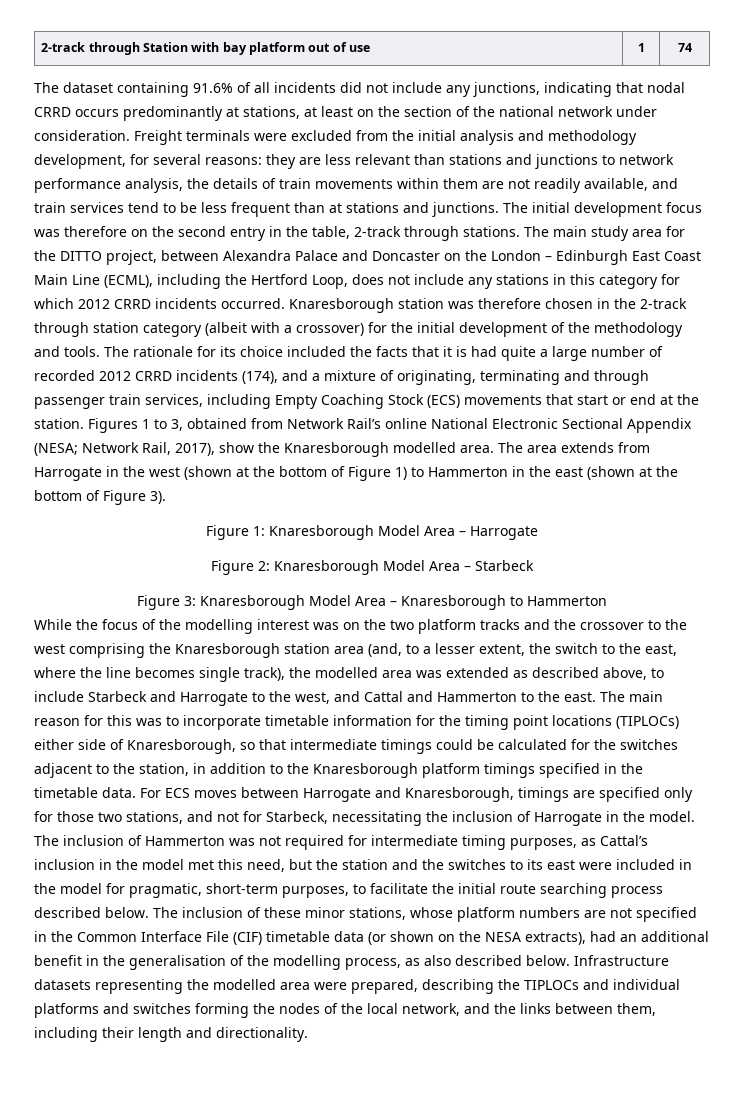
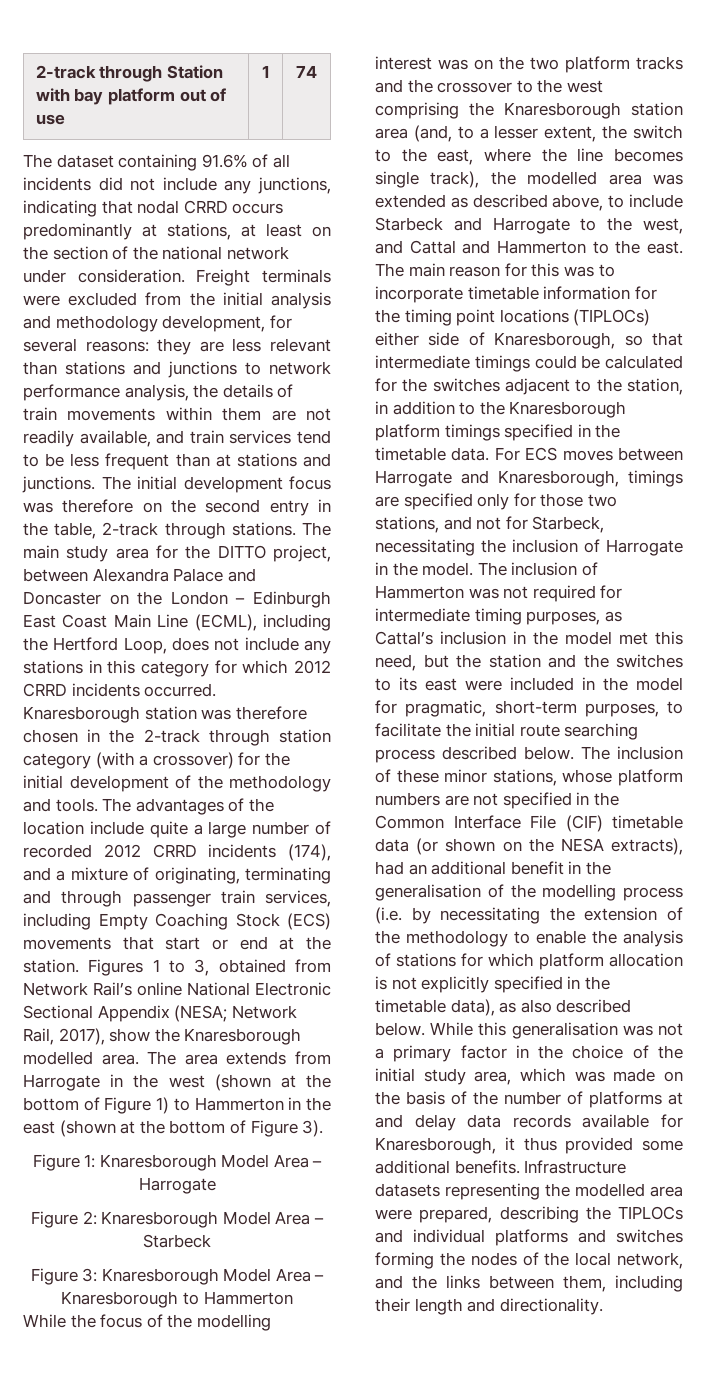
[205,322,280,336] (albeit with -> [95,752,135,769] (with
[133,346,497,357] rationale for its choice included the facts that it is had -> [135,798,274,815] [23,821,144,835] advantages of the location include
[345,955,570,970] process, as also described below. -> [623,887,683,901] [375,907,683,924] [375,930,683,947] [375,953,683,970] [375,976,610,993] [375,999,632,1016] [375,1022,683,1039] [375,1045,683,1062] [375,1068,683,1085] [375,1091,683,1108] [375,1114,683,1131] [375,1137,683,1154] [375,1160,520,1174] process (i.e. by necessitating the extension of the methodology to enable the analysis of stations for which platform allocation is not explicitly specified in the timetable data), as also described below. While this generalisation was not a primary factor in the choice of the initial study area, which was made on the basis of the number of platforms at and delay data records available for Knaresborough, it thus provided some additional benefits.

